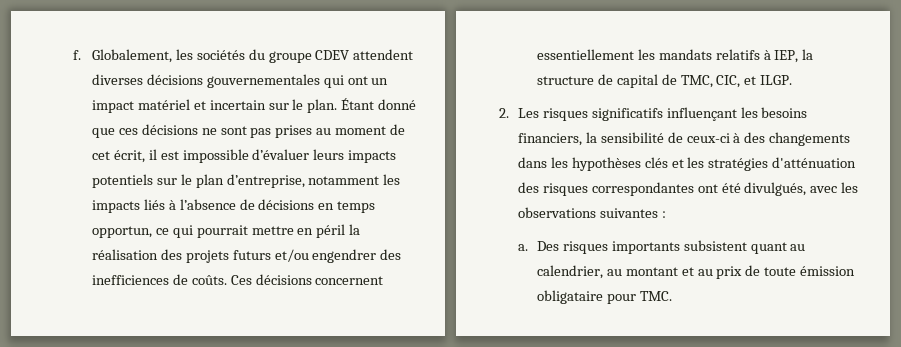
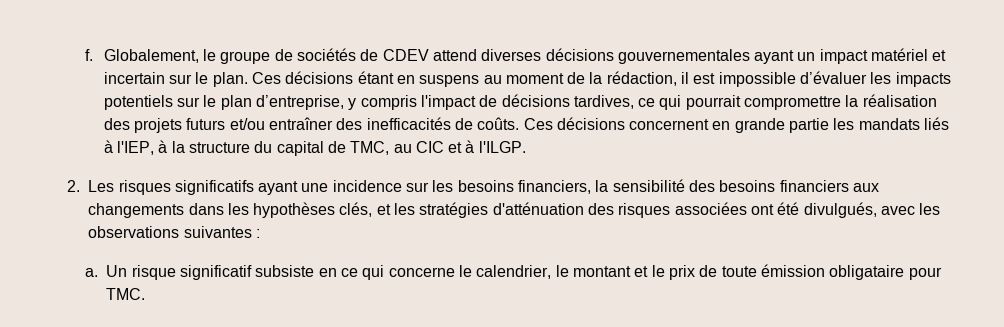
[175,49,414,63] les sociétés du groupe CDEV attendent -> [202,48,477,64] le groupe de sociétés de CDEV attend
[323,75,368,88] qui ont -> [754,50,795,64] ayant
[341,98,417,110] [91,124,313,138] Étant donné que ces décisions ne sont pas prises -> [251,71,480,87] Ces décisions étant en suspens
[91,150,145,163] cet écrit, -> [589,71,677,86] la rédaction,
[313,149,345,160] leurs -> [870,72,892,84] les
[308,174,401,185] [91,199,376,213] [91,224,346,238] notamment les impacts liés à l’absence de décisions en temps opportun, ce qui pourrait mettre en péril -> [348,94,842,110] y compris l'impact de décisions tardives, ce qui pourrait compromettre
[312,249,402,263] [91,275,169,285] engendrer des inefficiences -> [268,117,451,130] entraîner des inefficacités
[536,49,799,63] essentiellement les mandats relatifs à IEP, -> [712,117,950,133] [103,140,168,155] en grande partie les mandats liés à l'IEP, à
[597,74,613,85] de -> [254,141,273,153] du
[716,75,793,88] CIC, et ILGP. -> [393,140,526,153] au CIC et à l'ILGP.
[666,107,737,121] influençant -> [258,180,430,195] ayant une incidence sur
[667,132,766,143] de ceux-ci à des -> [689,180,880,192] des besoins financiers aux
[644,157,668,168] clés -> [339,202,373,217] clés,
[591,182,694,196] correspondantes -> [674,202,747,215] associées
[536,240,806,254] [536,265,622,279] Des risques importants subsistent quant au calendrier, au -> [106,265,569,280] Un risque significatif subsiste en ce qui concerne le calendrier, le
[697,269,713,276] au -> [651,265,665,277] le

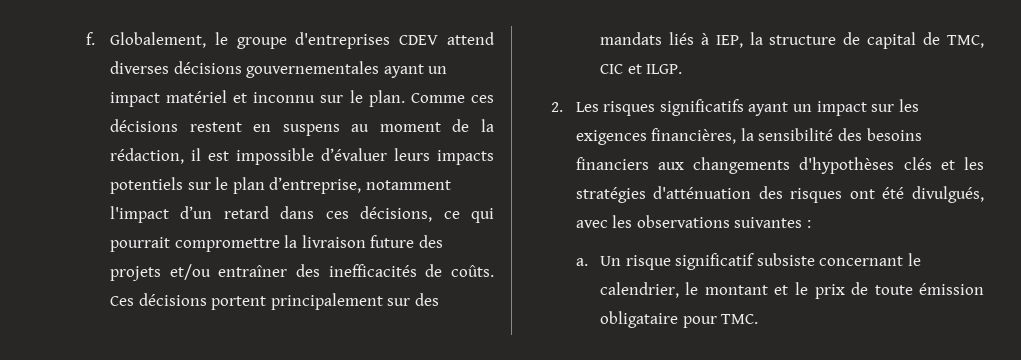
[274,48,379,61] de sociétés de -> [295,32,391,49] d'entreprises
[103,72,165,84] incertain -> [253,92,316,103] inconnu
[251,71,394,84] Ces décisions étant -> [410,93,494,103] [109,119,242,132] Comme ces décisions restent
[870,72,892,84] les -> [393,148,430,161] leurs
[348,94,634,110] y compris l'impact de décisions tardives, -> [365,180,451,190] [109,206,433,223] notamment l'impact d’un retard dans ces décisions,
[862,94,937,107] réalisation -> [301,235,415,248] livraison future
[186,118,226,130] futurs -> (161, 273) none
[629,118,855,133] concernent en grande partie les -> [211,293,439,310] portent principalement sur des
[116,140,168,155] l'IEP, à -> [715,35,743,48] IEP,
[254,141,273,153] du -> [843,32,861,45] de
[393,144,412,153] au -> (984, 41) none
[465,140,526,153] à l'ILGP. -> [646,64,683,74] ILGP.
[301,180,592,194] une incidence sur les besoins financiers, -> [793,99,919,116] [575,128,737,145] un impact sur les exigences financières,
[188,202,373,218] dans les hypothèses clés, -> [799,157,932,174] d'hypothèses clés
[674,202,747,215] associées -> (843, 195) none
[318,265,455,280] en ce qui concerne -> [819,256,904,266] concernant

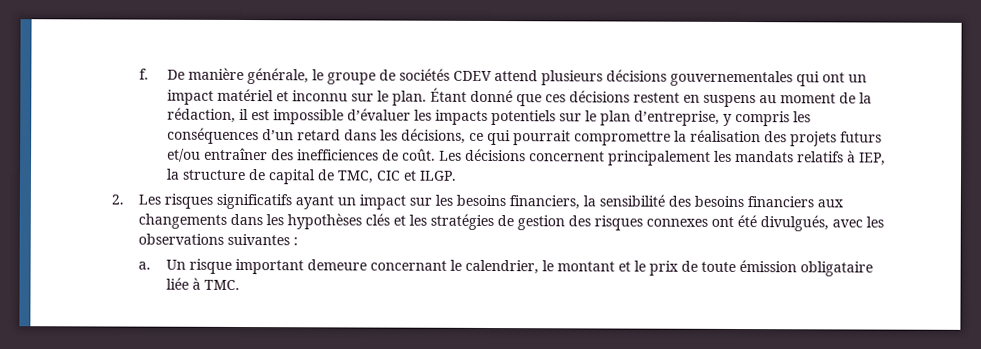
[109,32,391,49] Globalement, le groupe d'entreprises -> [166,67,450,85] De manière générale, le groupe de sociétés
[109,61,169,74] diverses -> [540,70,603,86] plusieurs
[383,64,424,78] ayant -> [795,71,845,87] qui ont
[410,93,465,103] Comme -> [429,87,542,107] Étant donné que
[393,148,430,161] leurs -> [413,109,432,121] les
[365,180,451,190] [109,206,169,223] notamment l'impact -> [722,110,811,127] [166,127,259,145] y compris les conséquences
[325,211,349,219] ces -> [379,129,398,141] les
[301,235,415,248] livraison future -> [689,129,761,143] réalisation
(161, 273) none -> [839,131,882,143] futurs
[328,264,495,277] [109,293,439,310] [599,32,694,45] inefficacités de coûts. Ces décisions portent principalement sur des mandats liés -> [296,148,844,166] inefficiences de coût. Les décisions concernent principalement les mandats relatifs
[575,128,737,145] exigences financières, -> [456,194,581,210] besoins financiers,
[799,157,895,174] d'hypothèses -> [230,213,363,230] dans les hypothèses
[653,186,752,199] d'atténuation -> [497,215,566,231] de gestion
(843, 195) none -> [646,218,709,227] connexes
[675,253,815,270] significatif subsiste -> [234,258,367,275] important demeure
[682,316,717,328] pour -> [165,277,201,290] liée à

